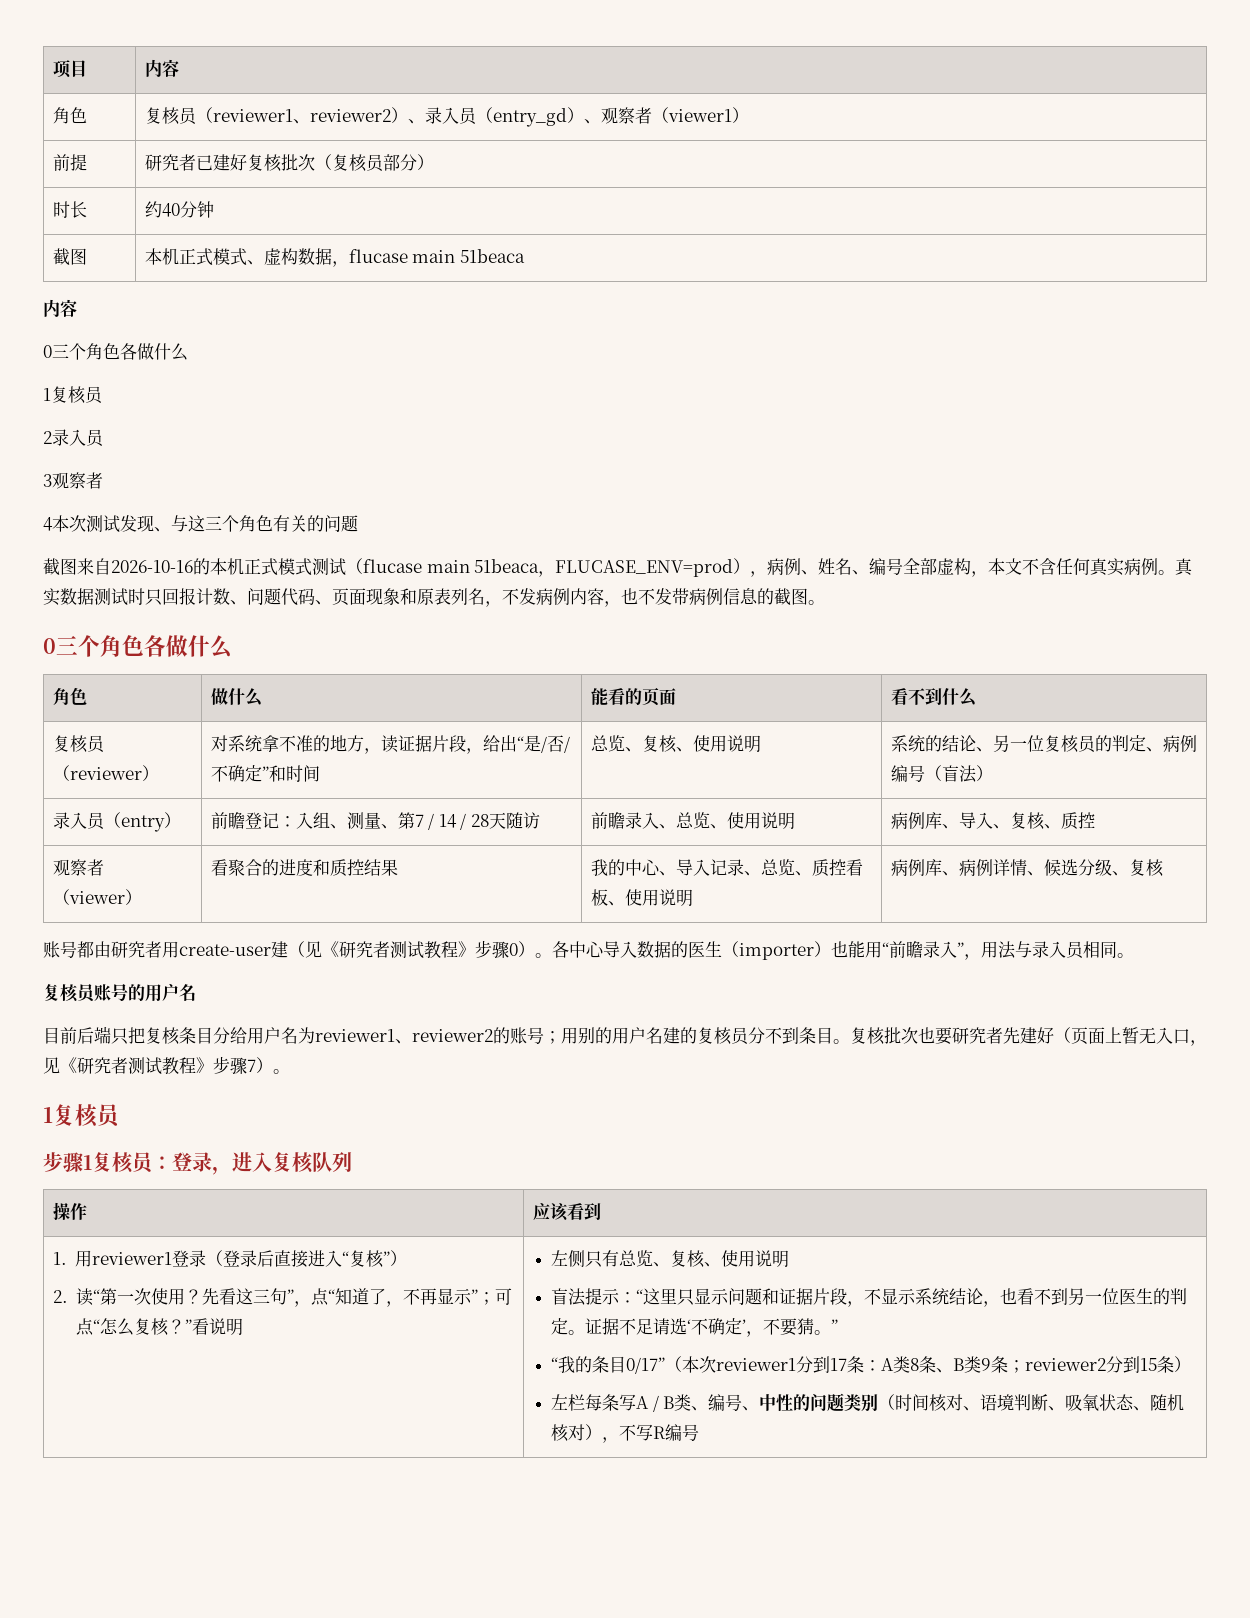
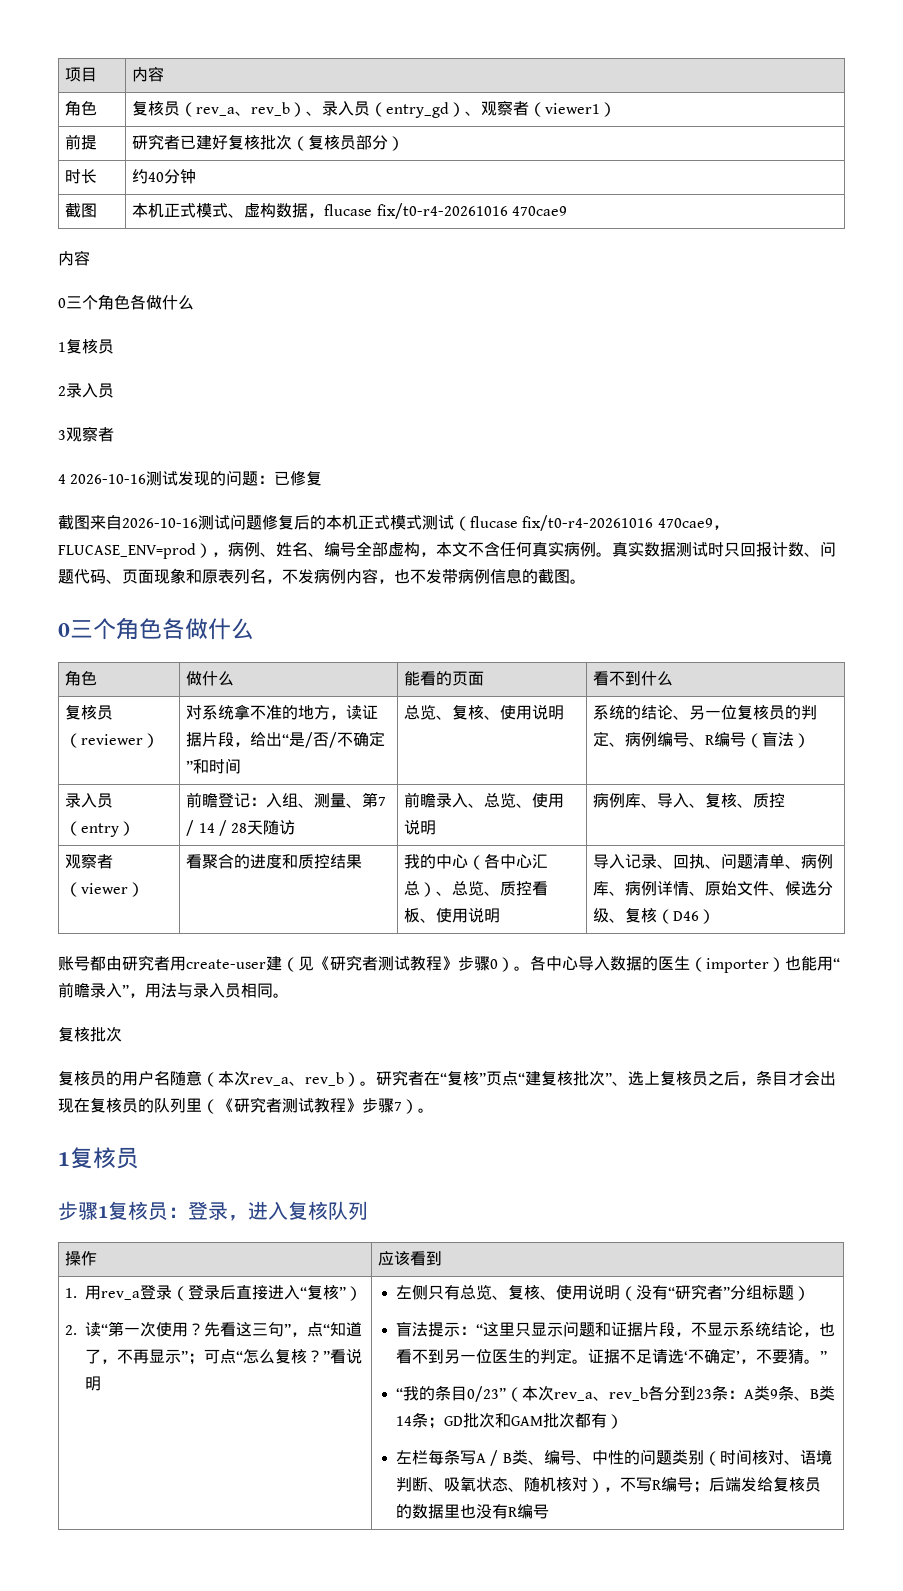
[212,109,391,124] reviewer1、reviewer2 -> [196,102,291,116] rev_a、rev_b
[412,249,525,263] main 51beaca -> [376,203,568,219] fix/t0-r4-20261016 470cae9
[52,515,86,532] 本次 -> [70,474,147,484] 2026-10-16
[154,515,358,532] 、与这三个角色有关的问题 -> [210,470,323,486] 的问题：已修复
(193, 566) none -> [198,514,310,530] 测试问题修复后
[426,559,540,573] main 51beaca -> [522,515,713,531] fix/t0-r4-20261016 470cae9
(925, 773) none -> [689,732,747,747] 、R编号
[658,859,744,876] 、导入记录 -> [468,853,549,870] [404,881,437,897] （各中心汇总）
(693, 898) none -> [593,853,802,869] 导入记录、回执、问题清单、
(1044, 873) none -> [705,881,786,896] 原始文件、
(1164, 868) none -> [657,909,716,924] （D46）
[43,983,196,1003] [43,1026,1207,1046] [43,1057,60,1074] // 复核员账号的用户名 // 目前后端只把复核条目分给用户名为reviewer1、reviewer2的账号；用别的用户名建的复核员分不到条目。复核批次也要研究者先建好（页面上暂无入口，见 -> [58,1026,122,1042] [58,1070,836,1087] [58,1098,218,1114] // 复核批次 // 复核员的用户名随意（本次rev_a、rev_b）。研究者在“复核”页点“建复核批次”、选上复核员之后，条目才会出现在复核员的队列里（
[92,1252,173,1265] reviewer1 -> [101,1291,141,1300] rev_a
(790, 1259) none -> [619,1284,810,1301] （没有“研究者”分组标题）
[626,1356,848,1374] 0/17”（本次reviewer1分到17 -> [466,1385,712,1402] 0/23”（本次rev_a、rev_b各分到23
[910,1358,920,1371] 8 -> [769,1389,778,1399] 9
[981,1356,1175,1373] 9条；reviewer2分到15条 -> [395,1412,607,1429] 14条；GD批次和GAM批次都有
(700, 1432) none -> [692,1476,821,1493] [395,1504,549,1519] ；后端发给复核员的数据里也没有R编号

